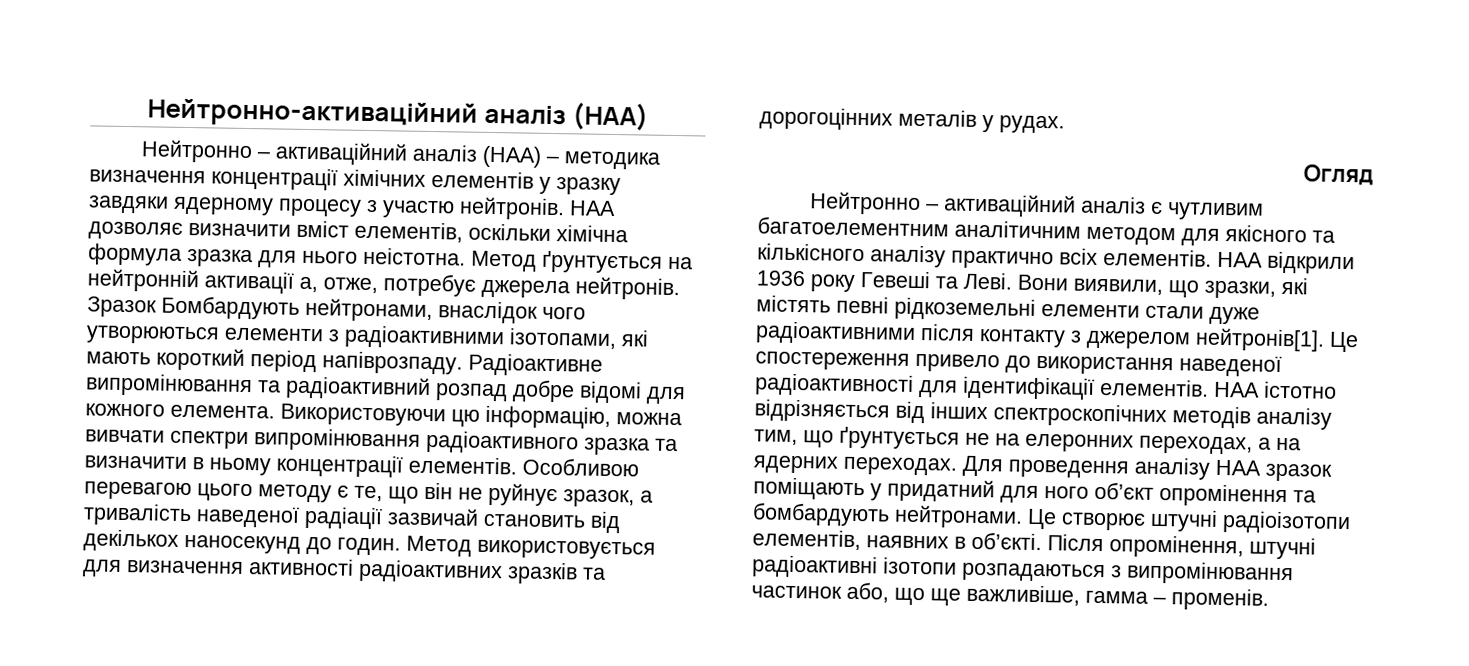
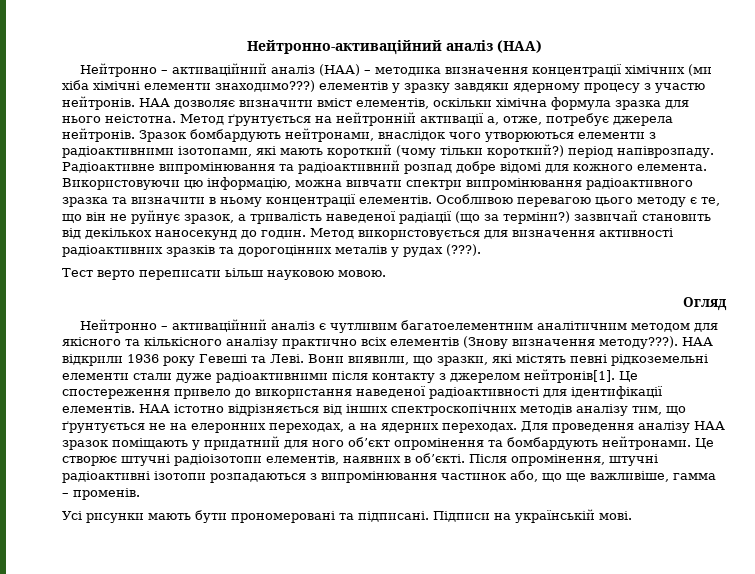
(426, 178) none -> [687,64,712,76] [62,80,315,92] (ми хіба хімічні елементи знаходимо???)
[161,295,300,320] Бомбардують -> [190,129,281,142] бомбардують
(245, 359) none -> [396,144,564,158] (чому тільки короткий?)
(383, 518) none -> [455,211,570,224] (що за терміни?)
[999,115,1065,134] рудах. -> [403,244,481,257] [62,268,386,280] рудах (???). // Тест верто переписати ьільш науковою мовою.
[1103,249,1212,267] елементів. -> [390,336,678,349] елементів (Знову визначення методу???).
(1269, 599) none -> [62,509,632,523] // Усі рисунки мають бути прономеровані та підписані. Підписи на українській мові.

